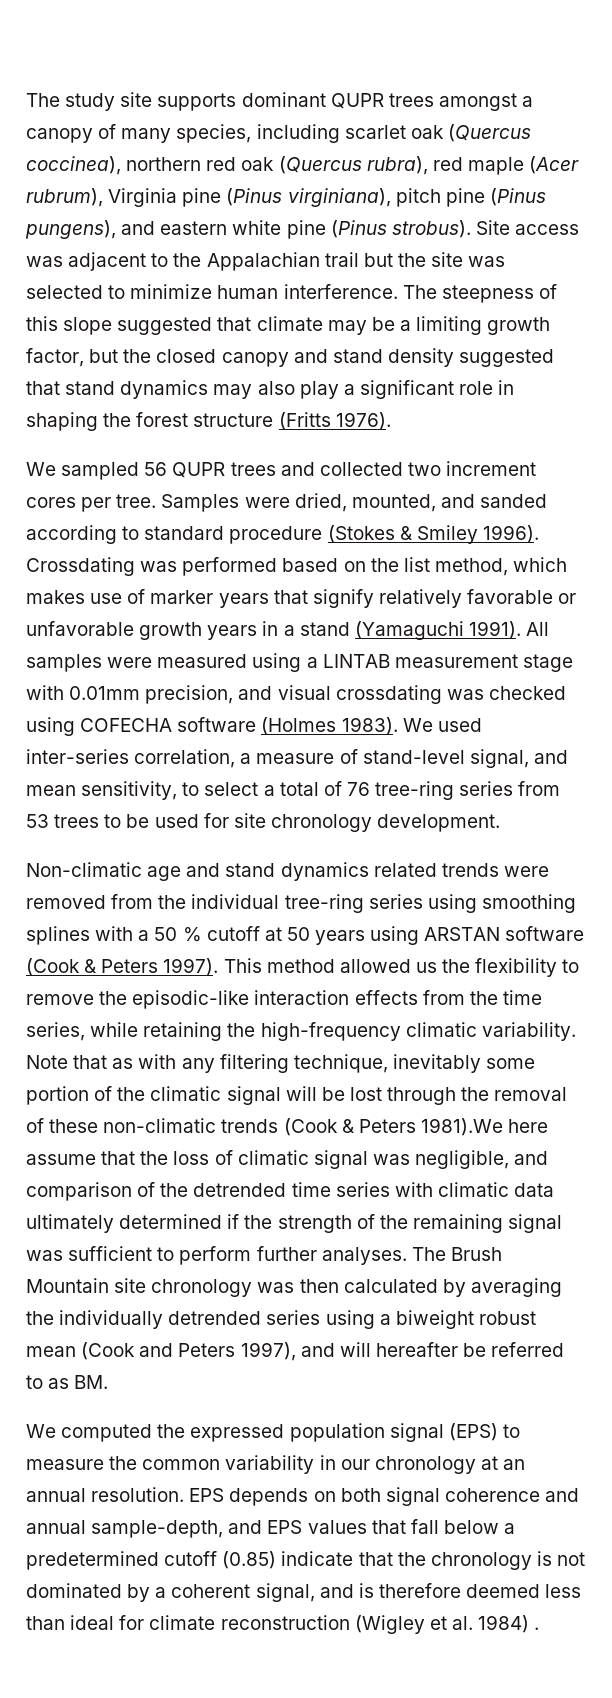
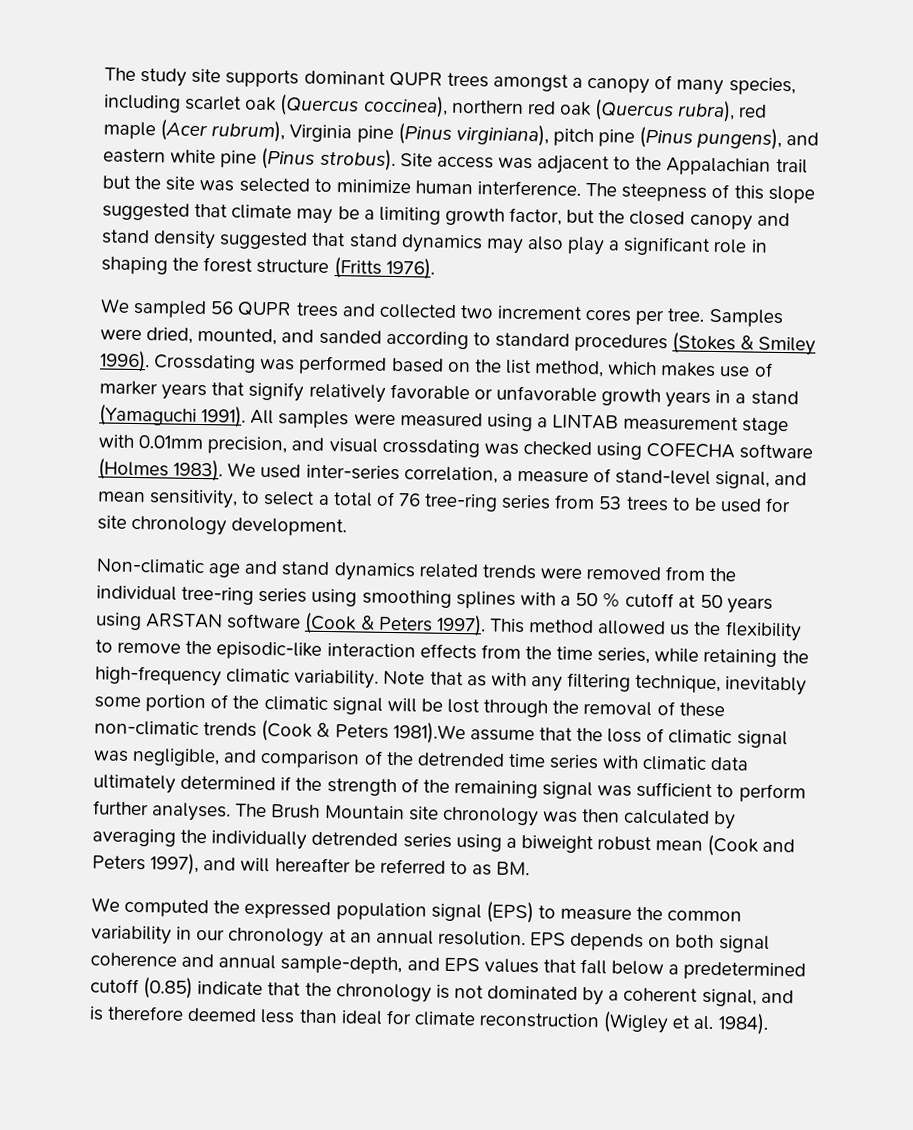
[229,526,323,544] procedure -> [574,333,669,353] procedures
[508,1119,549,1133] here -> (466, 733) none
[478,1615,540,1633] 1984) . -> [717,1013,769,1035] 1984).

